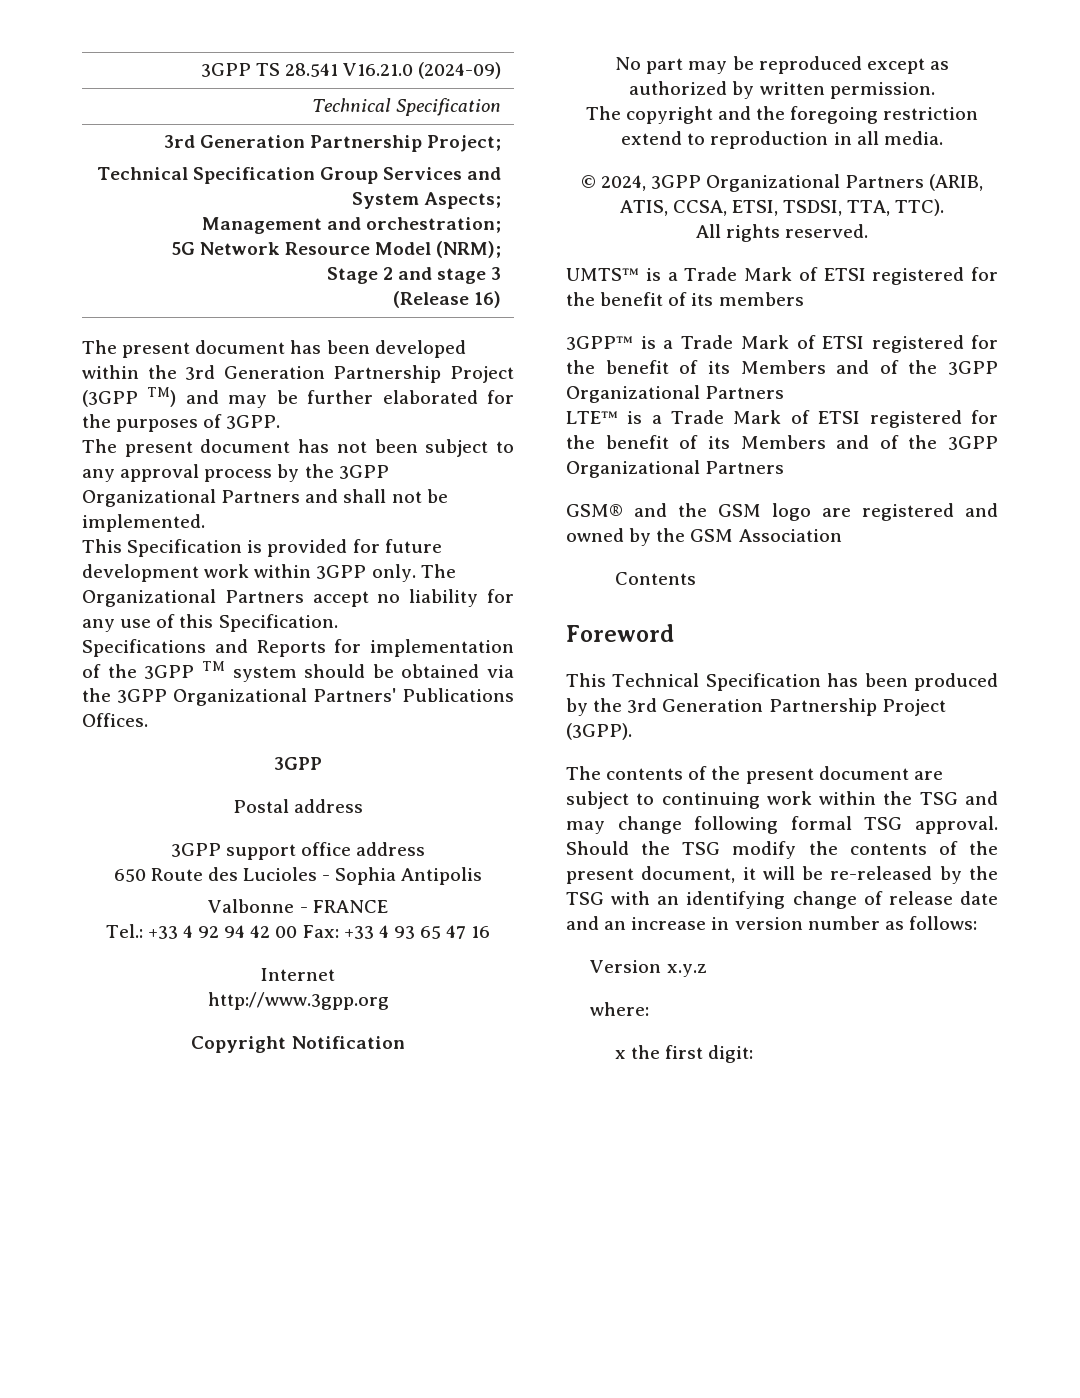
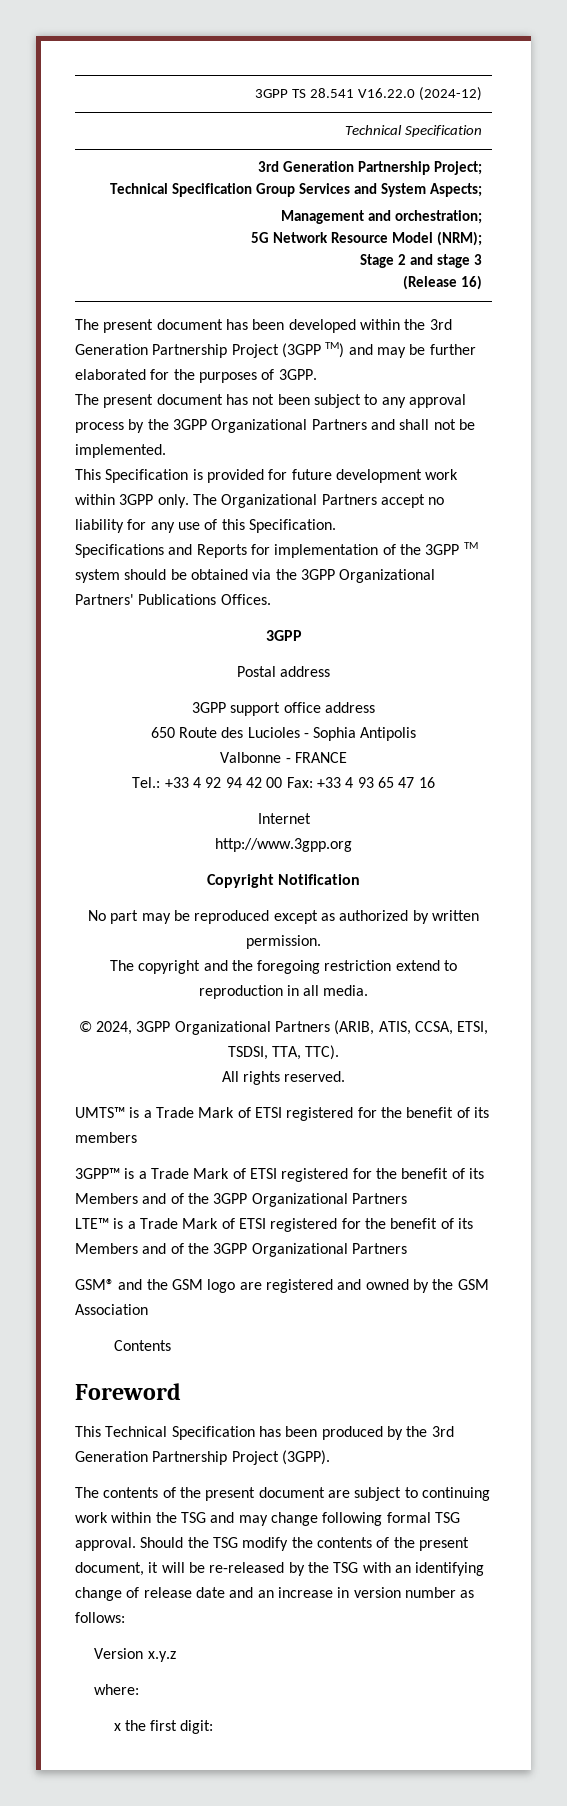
[342,62,502,79] V16.21.0 (2024-09) -> [357,87,482,101] V16.22.0 (2024-12)

